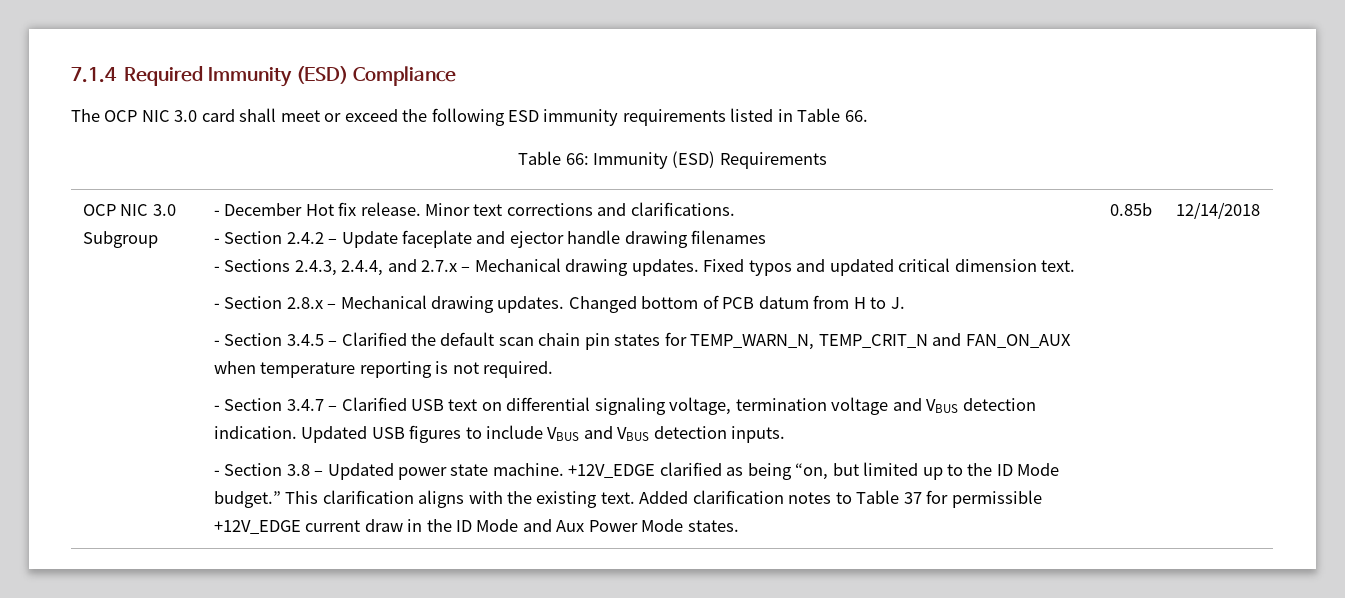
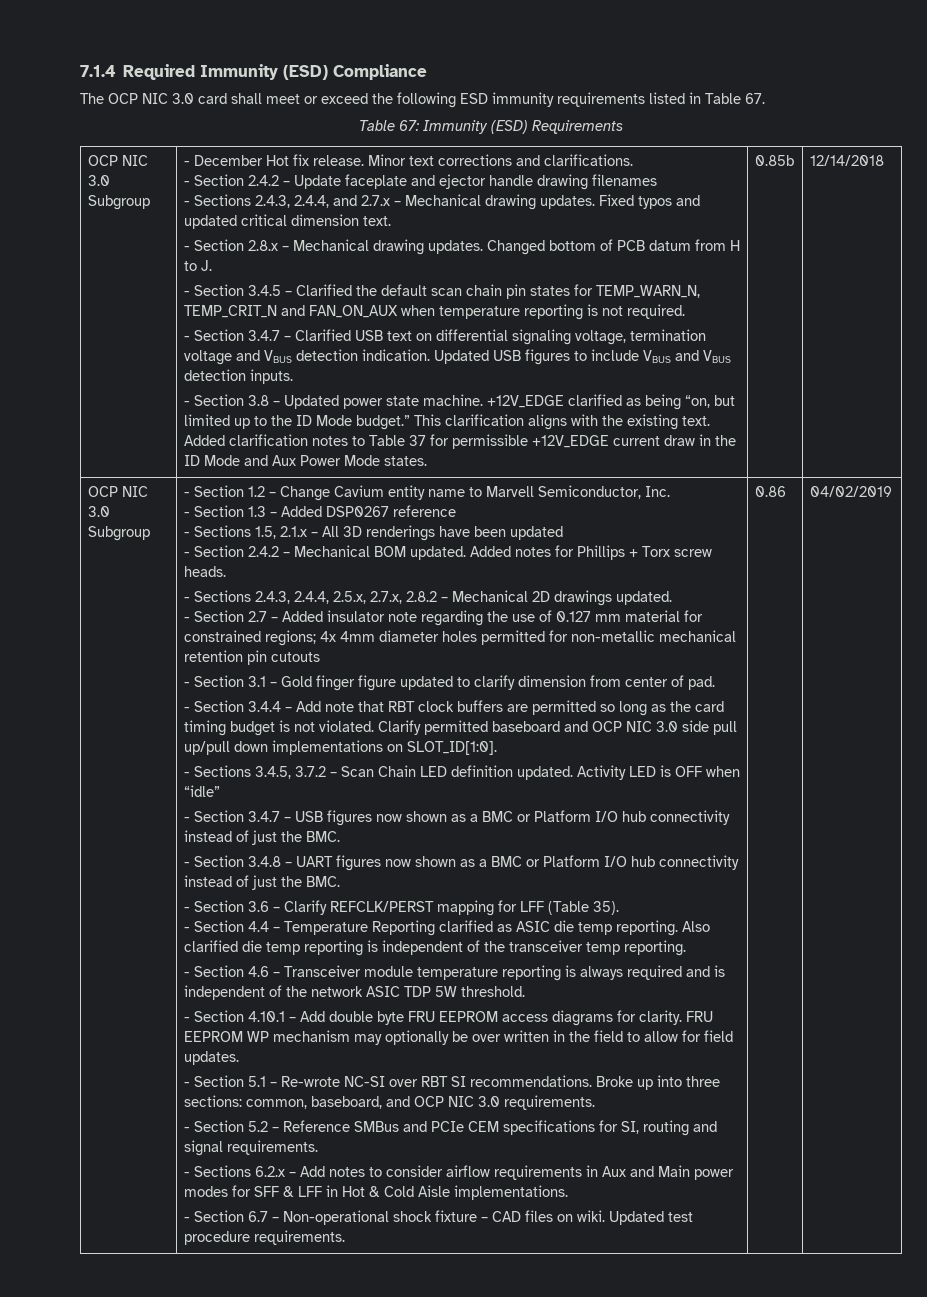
[844,110,868,122] [518,151,589,165] 66. // Table 66: -> [745,93,765,104] [359,120,419,131] 67. // Table 67:
(1260, 210) none -> [87,486,148,497] [87,506,110,517] [87,526,150,541] [183,485,670,501] [183,505,456,517] [183,525,563,541] [183,545,712,560] [183,566,226,577] [183,590,672,606] [183,610,703,626] [183,630,736,646] [183,650,320,665] [183,675,715,691] [183,700,724,716] [183,720,737,736] [183,740,497,755] [183,765,740,780] [183,785,220,797] [183,810,730,826] [183,830,340,845] [183,855,739,871] [183,875,340,890] [183,900,619,916] [183,920,710,936] [183,940,686,956] [183,965,725,981] [183,985,525,1000] [183,1010,713,1026] [183,1030,733,1045] [183,1051,239,1065] [183,1075,720,1090] [183,1095,595,1110] [183,1120,717,1136] [183,1140,318,1156] [183,1165,734,1180] [183,1185,568,1200] [183,1210,693,1225] [183,1230,345,1245] [754,486,786,497] [809,486,892,497] // OCP NIC 3.0 Subgroup | - Section 1.2 – Change Cavium entity name to Marvell Semiconductor, Inc. // - Section 1.3 – Added DSP0267 reference // - Sections 1.5, 2.1.x – All 3D renderings have been updated // - Section 2.4.2 – Mechanical BOM updated. Added notes for Phillips + Torx screw heads. // - Sections 2.4.3, 2.4.4, 2.5.x, 2.7.x, 2.8.2 – Mechanical 2D drawings updated. // - Section 2.7 – Added insulator note regarding the use of 0.127 mm material for constrained regions; 4x 4mm diameter holes permitted for non-metallic mechanical retention pin cutouts // - Section 3.1 – Gold finger figure updated to clarify dimension from center of pad. // - Section 3.4.4 – Add note that RBT clock buffers are permitted so long as the card timing budget is not violated. Clarify permitted baseboard and OCP NIC 3.0 side pull up/pull down implementations on SLOT_ID[1:0]. // - Sections 3.4.5, 3.7.2 – Scan Chain LED definition updated. Activity LED is OFF when “idle” // - Section 3.4.7 – USB figures now shown as a BMC or Platform I/O hub connectivity instead of just the BMC. // - Section 3.4.8 – UART figures now shown as a BMC or Platform I/O hub connectivity instead of just the BMC. // - Section 3.6 – Clarify REFCLK/PERST mapping for LFF (Table 35). // - Section 4.4 – Temperature Reporting clarified as ASIC die temp reporting. Also clarified die temp reporting is independent of the transceiver temp reporting. // - Section 4.6 – Transceiver module temperature reporting is always required and is independent of the network ASIC TDP 5W threshold. // - Section 4.10.1 – Add double byte FRU EEPROM access diagrams for clarity. FRU EEPROM WP mechanism may optionally be over written in the field to allow for field updates. // - Section 5.1 – Re-wrote NC-SI over RBT SI recommendations. Broke up into three sections: common, baseboard, and OCP NIC 3.0 requirements. // - Section 5.2 – Reference SMBus and PCIe CEM specifications for SI, routing and signal requirements. // - Sections 6.2.x – Add notes to consider airflow requirements in Aux and Main power modes for SFF & LFF in Hot & Cold Aisle implementations. // - Section 6.7 – Non-operational shock fixture – CAD files on wiki. Updated test procedure requirements. | 0.86 | 04/02/2019

